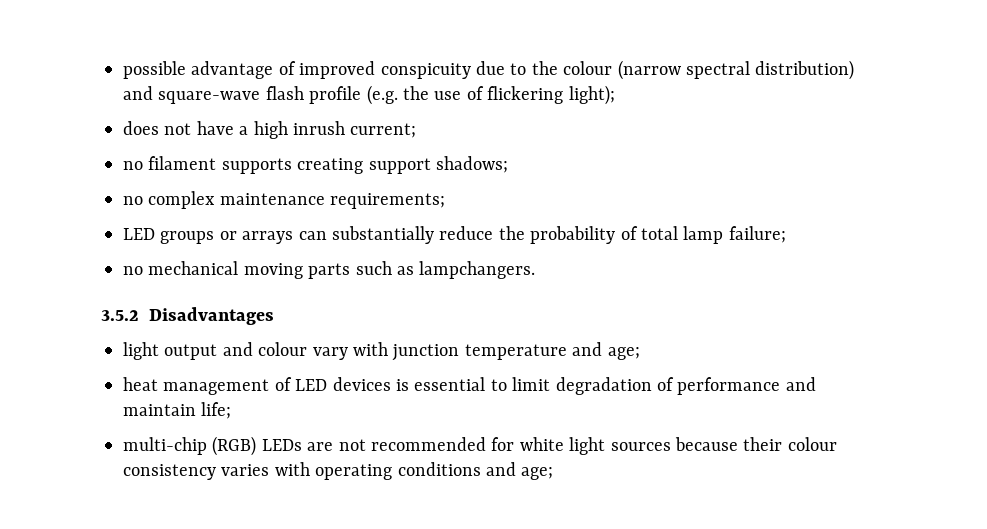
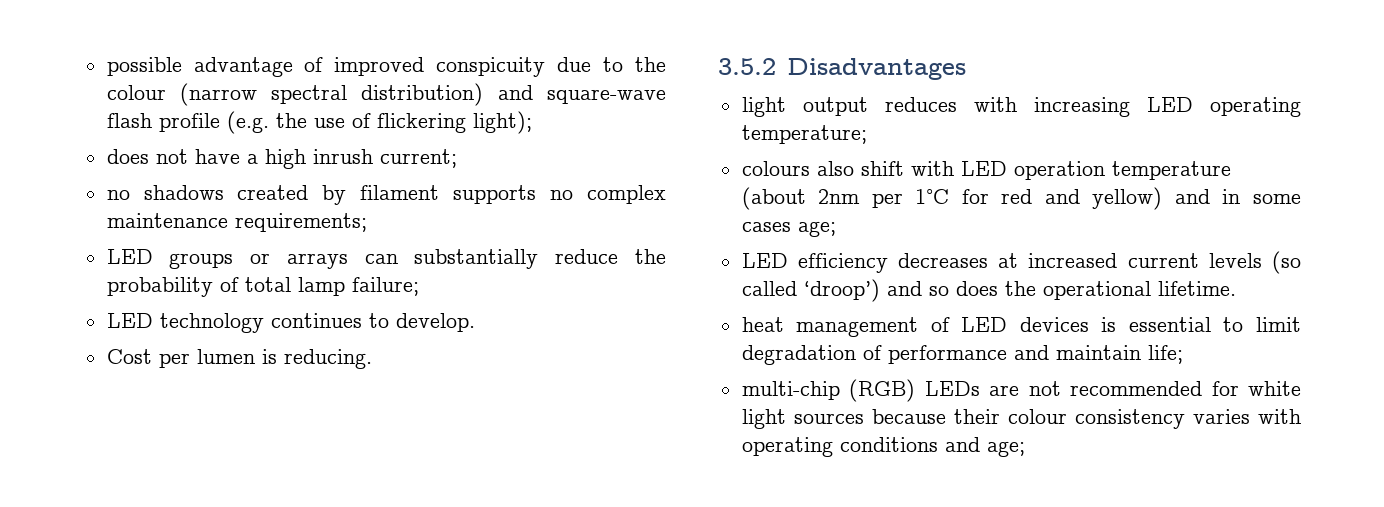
[148,156,508,174] filament supports creating support shadows; // -> [143,185,537,205] shadows created by filament supports
[123,261,536,279] [101,307,274,325] [123,342,640,361] no mechanical moving parts such as lampchangers. // 3.5.2 Disadvantages // light output and colour vary with junction temperature and age; -> [106,313,475,333] [106,349,372,369] [718,58,966,80] [741,97,1301,117] [741,125,867,144] [741,161,1231,180] [741,187,1301,210] [741,221,836,237] [741,251,1301,274] [741,279,1236,302] LED technology continues to develop. // Cost per lumen is reducing. // 3.5.2 Disadvantages // light output reduces with increasing LED operating temperature; // colours also shift with LED operation temperature (about 2nm per 1°C for red and yellow) and in some cases age; // LED efficiency decreases at increased current levels (so called ‘droop’) and so does the operational lifetime.

